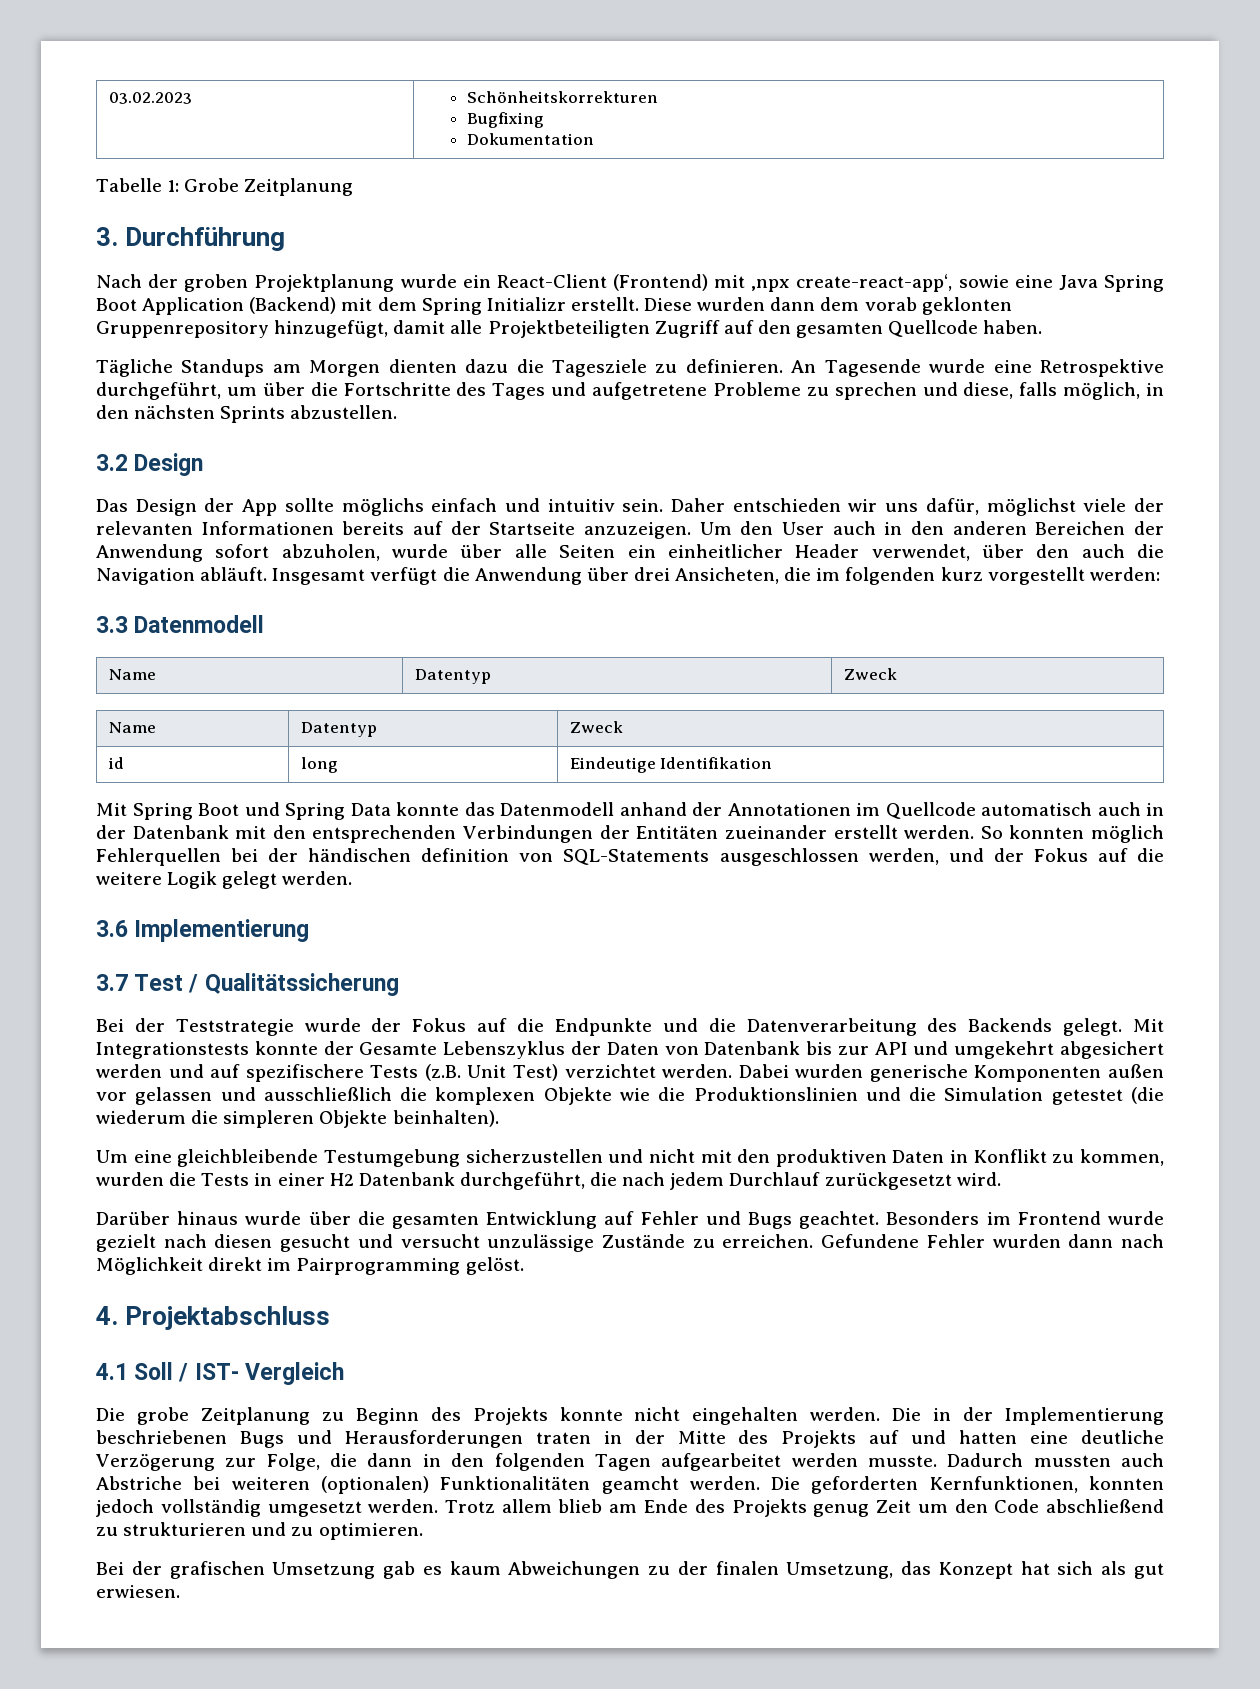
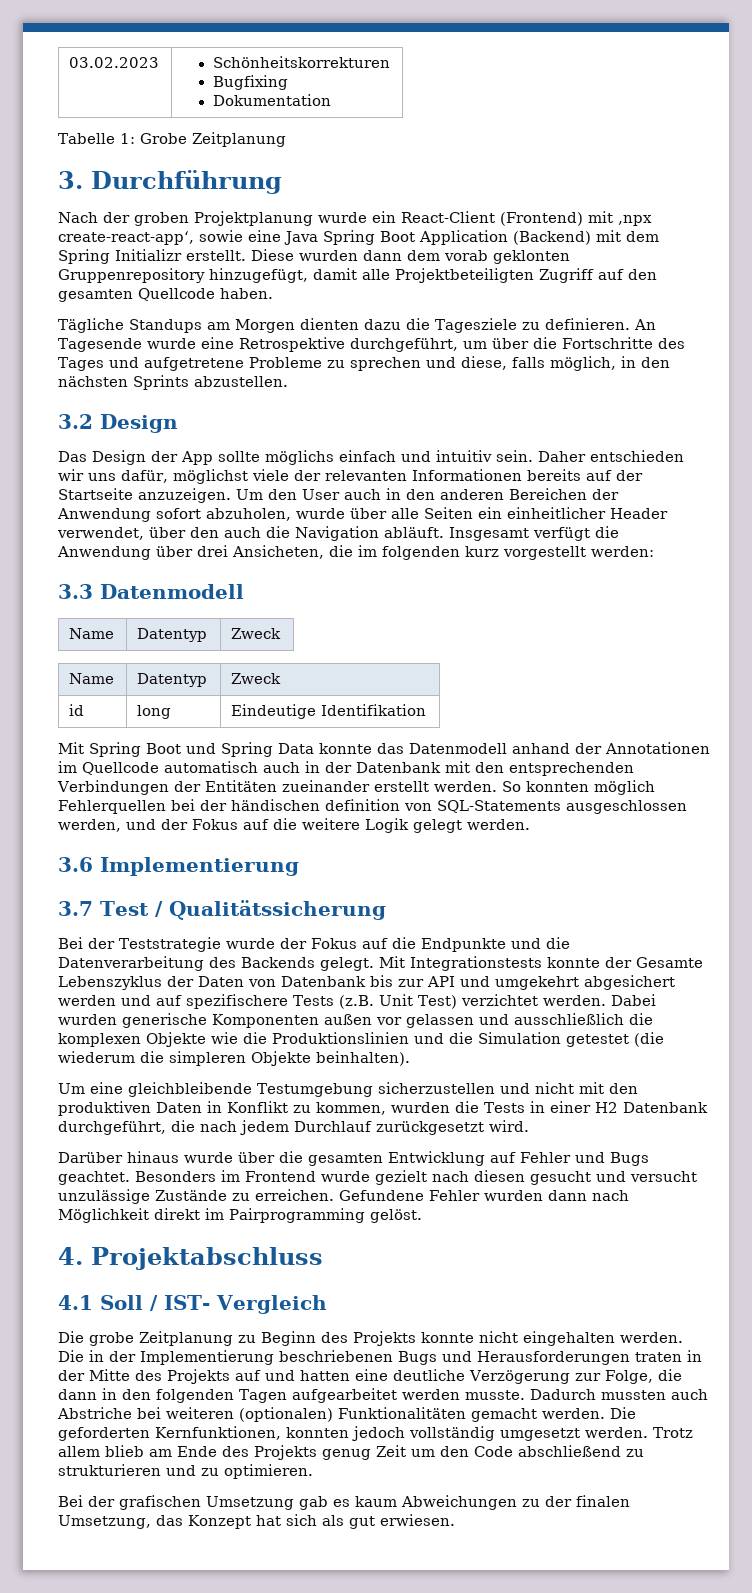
[601,1476,679,1494] geamcht -> [471,1408,537,1422] gemacht

